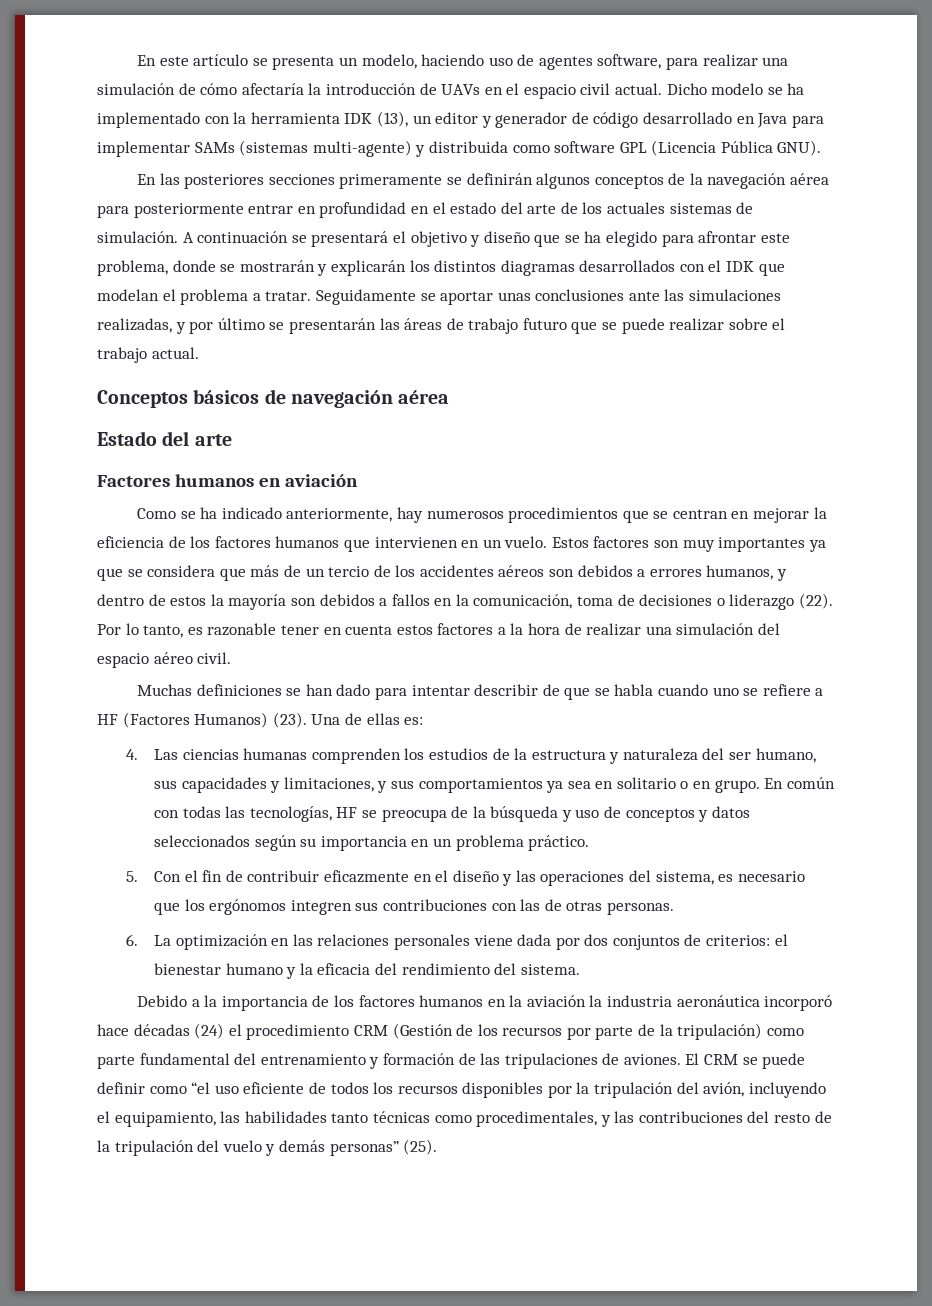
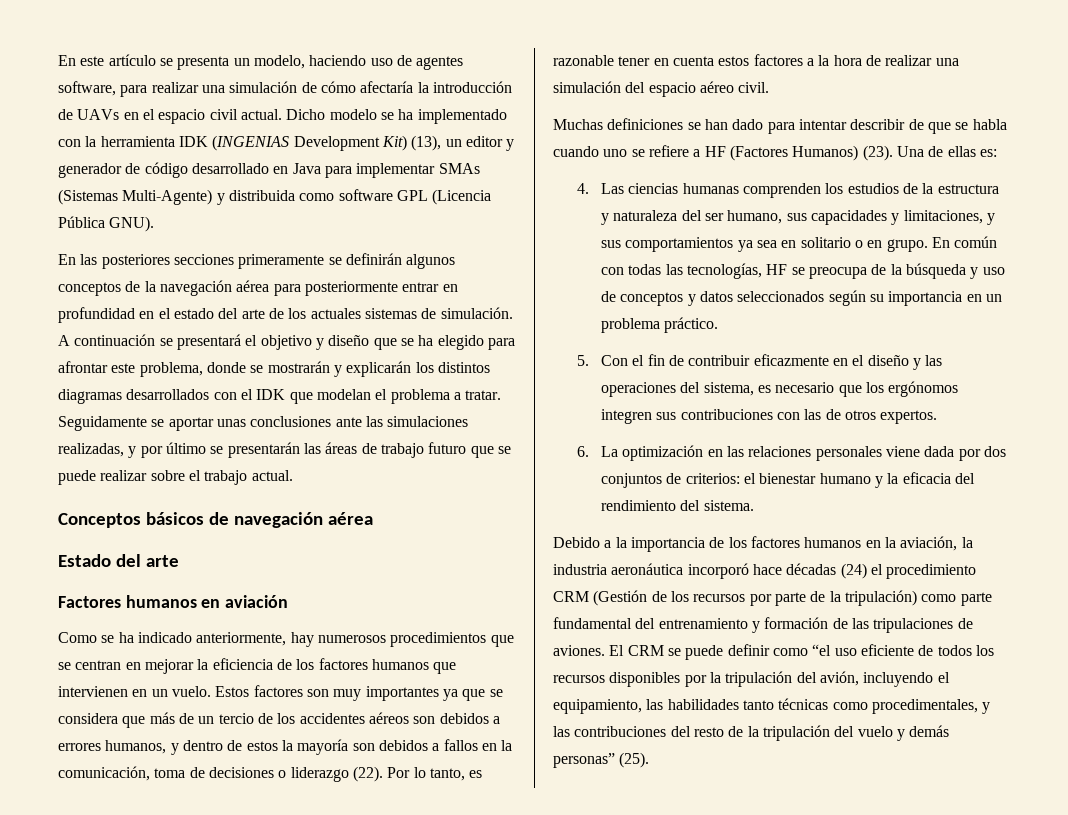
(373, 118) none -> [212,135,407,151] (INGENIAS Development Kit)
[194,140,412,157] SAMs (sistemas multi-agente) -> [438,163,480,174] [58,189,213,205] SMAs (Sistemas Multi-Agente)
[566,901,674,915] otras personas. -> [844,410,938,424] otros expertos.
[526,995,586,1007] aviación -> [900,536,958,551] aviación,

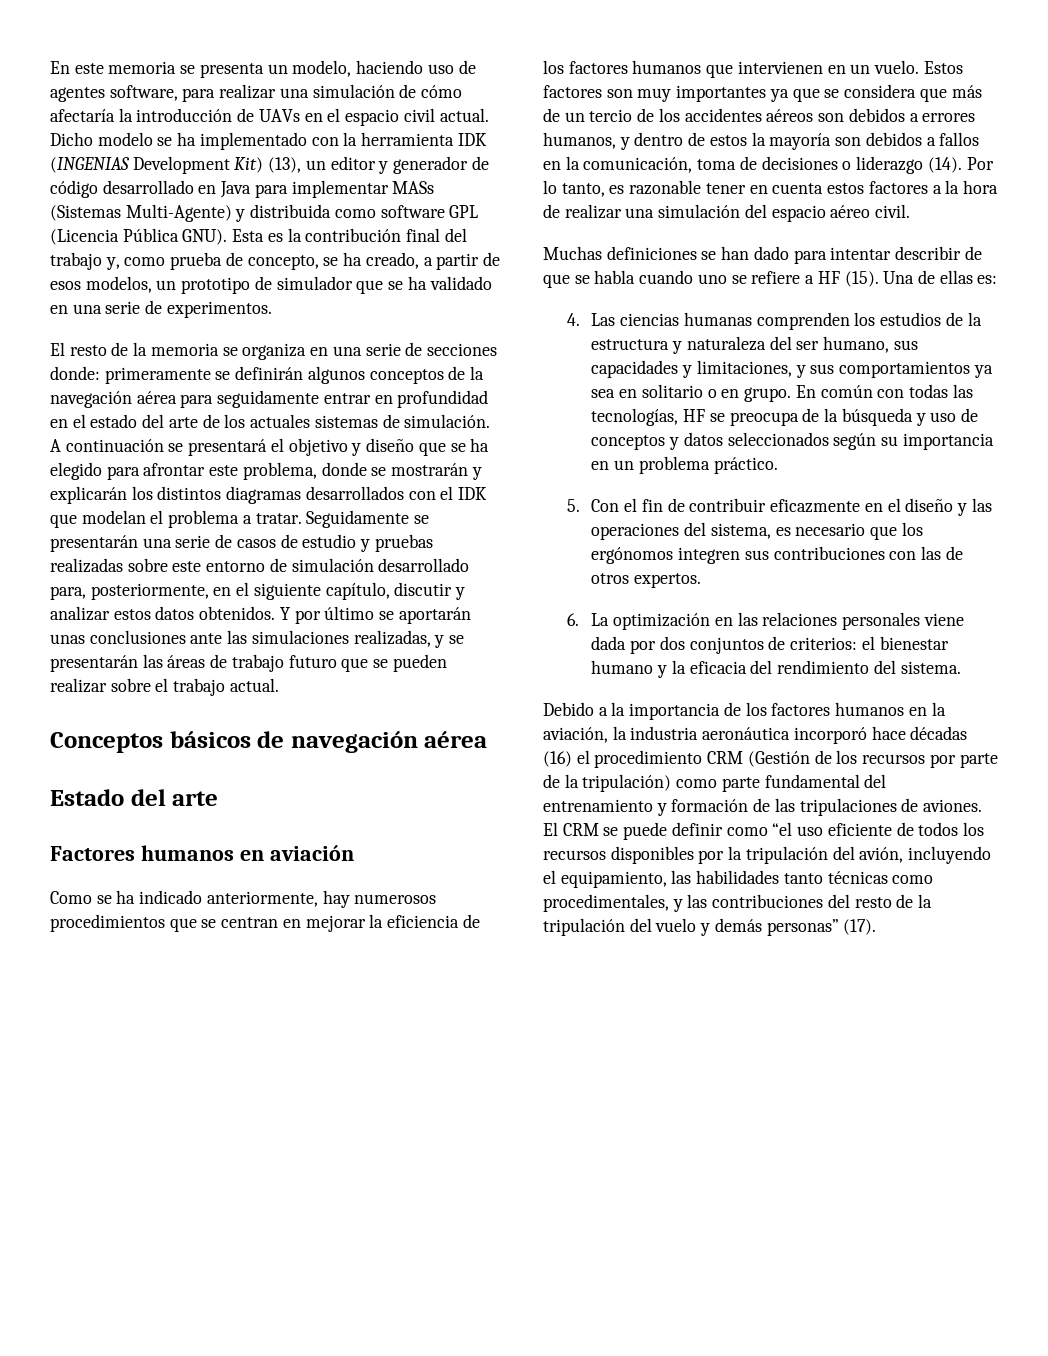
[108,54,156,66] artículo -> [108,61,177,74] memoria
[438,163,480,174] SMAs -> [392,181,435,194] MASs
[58,254,234,269] // En las posteriores secciones -> [232,228,467,242] [50,252,500,270] [50,276,492,294] [50,300,272,318] [50,342,497,360] [50,366,100,380] Esta es la contribución final del trabajo y, como prueba de concepto, se ha creado, a partir de esos modelos, un prototipo de simulador que se ha validado en una serie de experimentos. // El resto de la memoria se organiza en una serie de secciones donde:
[304,281,398,296] posteriormente -> [217,390,320,408] seguidamente
[168,417,214,431] aportar -> [50,534,433,552] [50,558,470,573] [50,582,466,600] [50,606,471,624] presentarán una serie de casos de estudio y pruebas realizadas sobre este entorno de simulación desarrollado para, posteriormente, en el siguiente capítulo, discutir y analizar estos datos obtenidos. Y por último se aportarán
[140,442,206,458] por último -> (445, 641) none
[58,470,96,485] puede -> [392,654,447,672] pueden
[352,766,383,782] (22). -> [927,157,962,173] (14).
[729,145,893,161] (Factores Humanos) (23). -> [844,271,879,287] (15).
[840,563,867,579] (24) -> [543,751,572,767] (16)
[619,752,650,768] (25). -> [843,919,877,935] (17).

